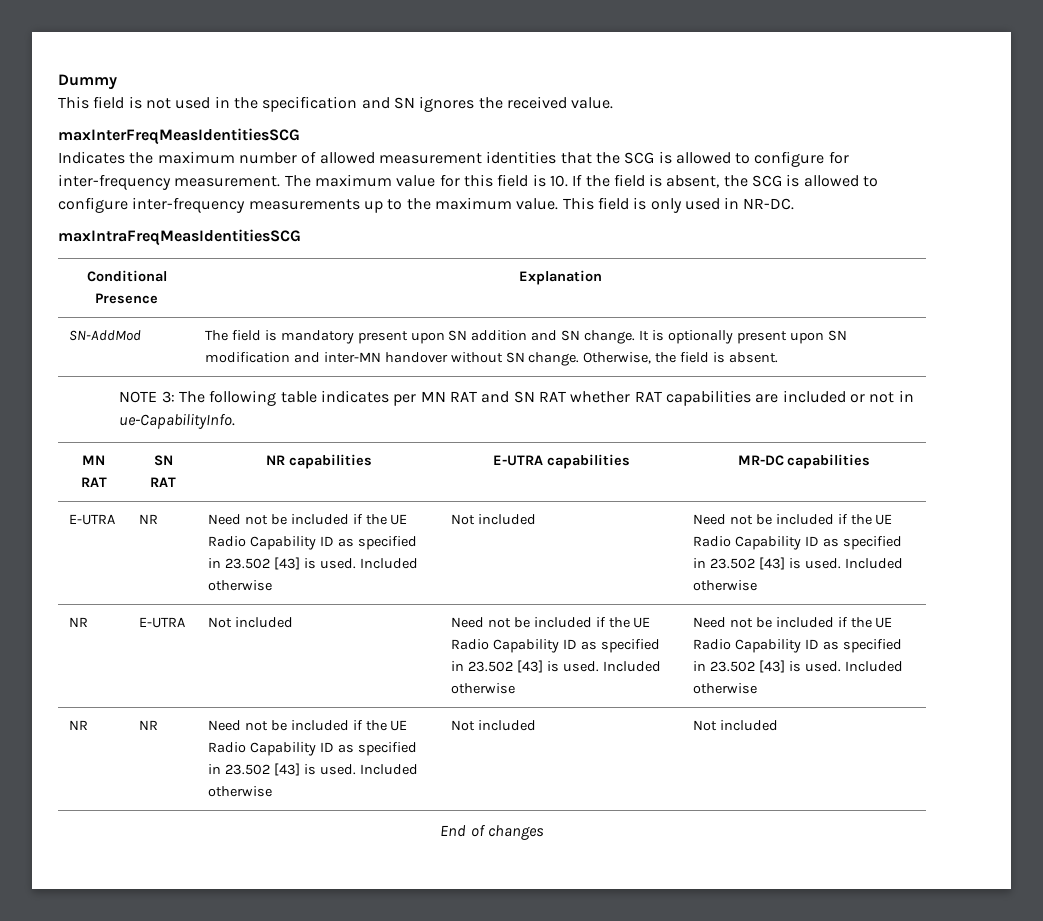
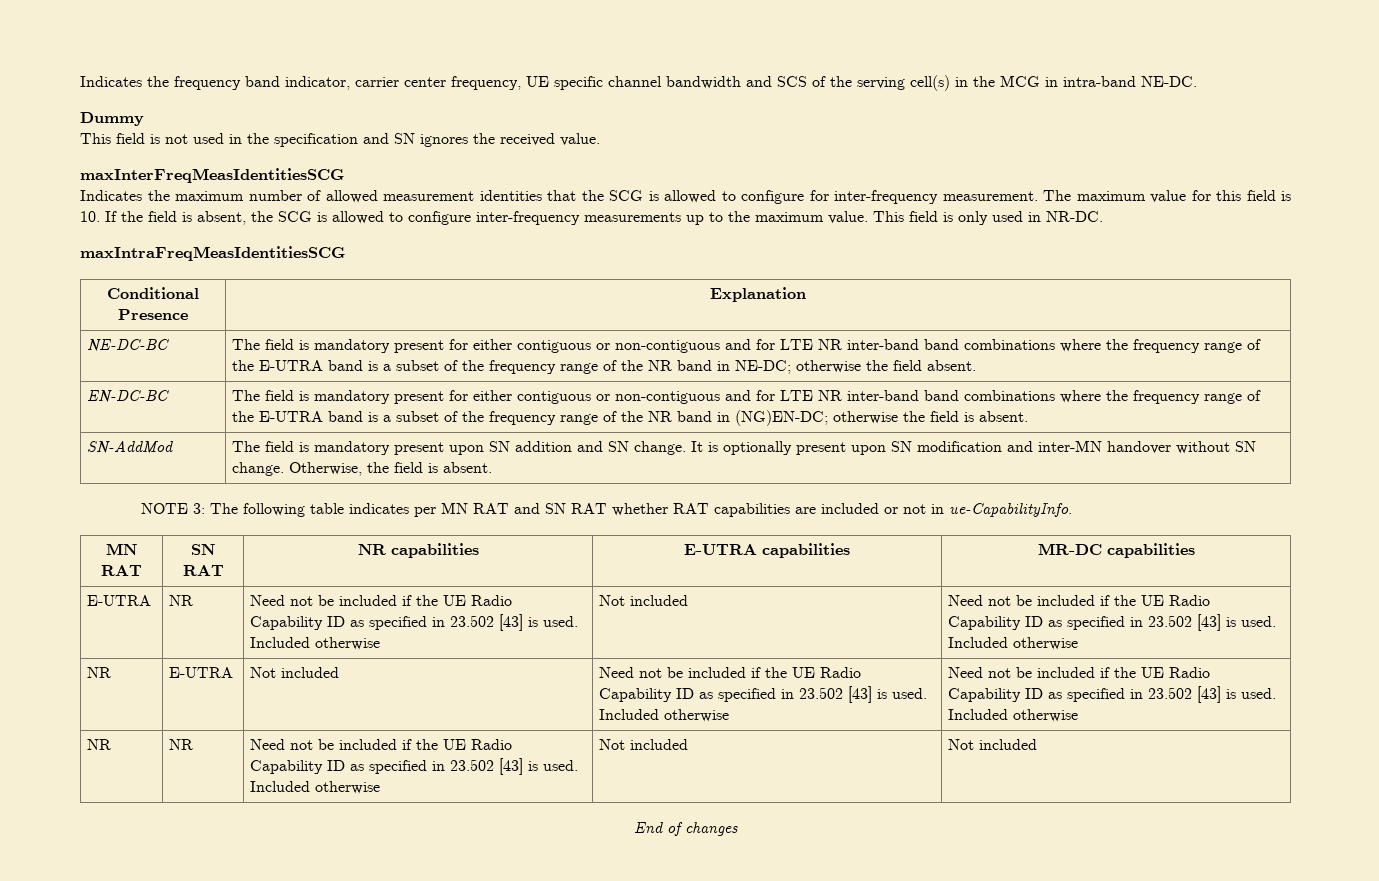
(58, 82) none -> [80,75,1197,91] Indicates the frequency band indicator, carrier center frequency, UE specific channel bandwidth and SCS of the serving cell(s) in the MCG in intra-band NE-DC. //
(602, 277) none -> [86,339,169,352] [231,339,1261,353] [231,360,976,374] [86,390,169,403] [231,390,1261,404] [231,410,1028,426] // NE-DC-BC | The field is mandatory present for either contiguous or non-contiguous and for LTE NR inter-band band combinations where the frequency range of the E-UTRA band is a subset of the frequency range of the NR band in NE-DC; otherwise the field absent. // EN-DC-BC | The field is mandatory present for either contiguous or non-contiguous and for LTE NR inter-band band combinations where the frequency range of the E-UTRA band is a subset of the frequency range of the NR band in (NG)EN-DC; otherwise the field is absent.

